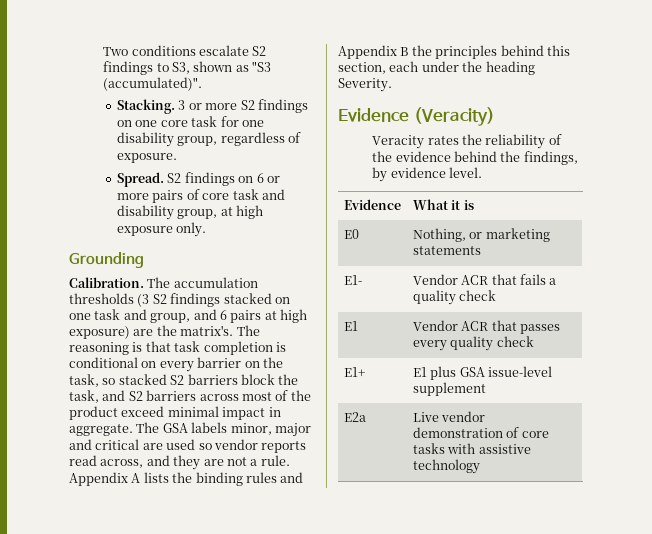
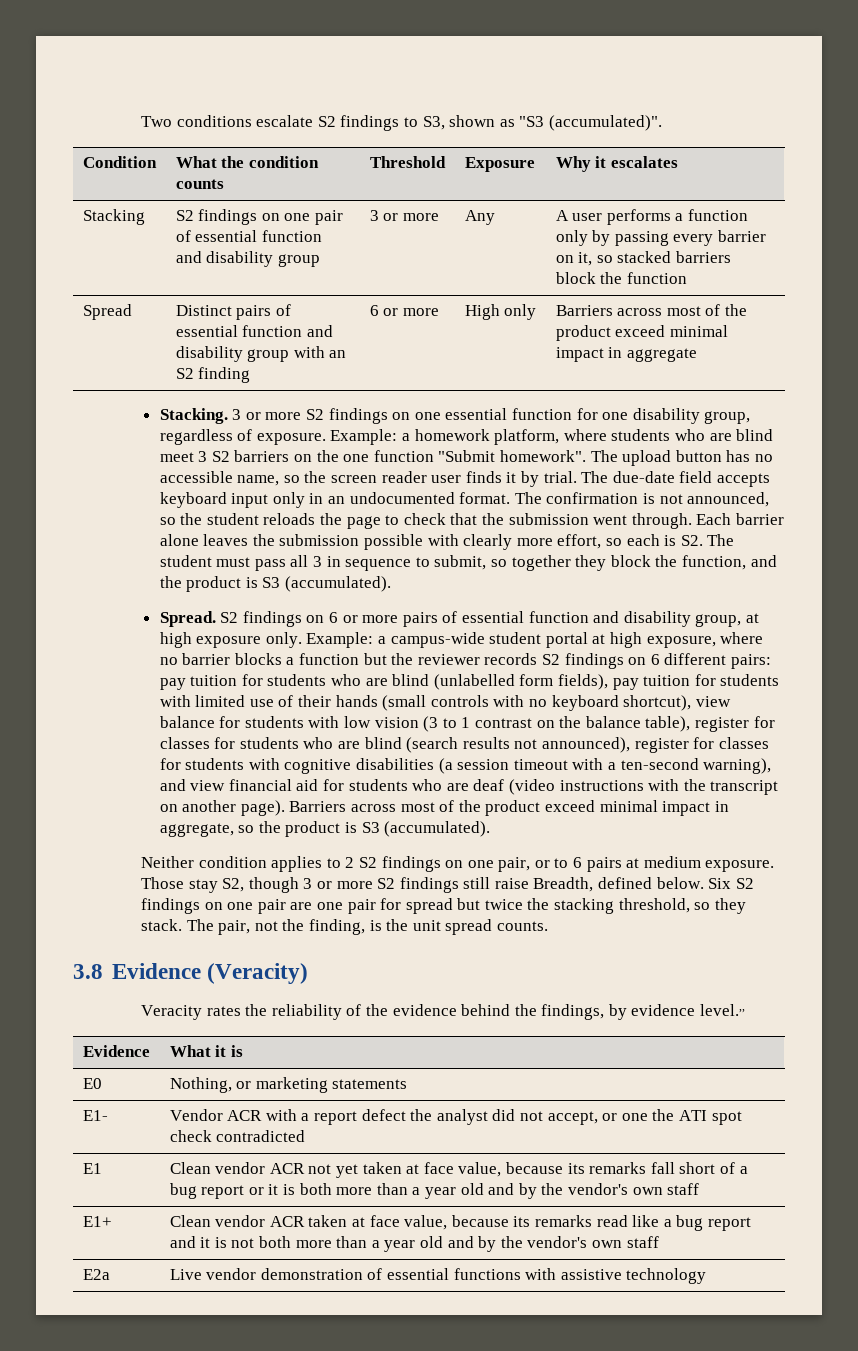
(203, 84) none -> [82,156,157,168] [175,156,319,168] [175,179,224,189] [369,156,446,168] [464,157,535,172] [555,156,678,172] [82,209,145,225] [175,209,344,225] [175,230,322,242] [175,251,320,267] [369,210,439,221] [464,210,495,225] [555,209,749,225] [555,230,767,246] [555,251,732,266] [555,272,687,284] [82,304,132,320] [175,304,291,320] [175,325,333,337] [175,346,347,362] [175,367,251,383] [369,305,439,316] [464,304,537,320] [555,304,748,316] [555,325,728,341] [555,347,697,362] // Condition | What the condition counts | Threshold | Exposure | Why it escalates // Stacking | S2 findings on one pair of essential function and disability group | 3 or more | Any | A user performs a function only by passing every barrier on it, so stacked barriers block the function // Spread | Distinct pairs of essential function and disability group with an S2 finding | 6 or more | High only | Barriers across most of the product exceed minimal impact in aggregate
[160,116,218,127] core task -> [445,408,572,420] essential function
(178, 158) none -> [330,429,774,445] [159,450,773,466] [159,471,770,487] [159,492,770,508] [159,513,784,529] [159,534,735,550] [159,555,777,571] [159,576,392,592] Example: a homework platform, where students who are blind meet 3 S2 barriers on the one function "Submit homework". The upload button has no accessible name, so the screen reader user finds it by trial. The due-date field accepts keyboard input only in an undocumented format. The confirmation is not announced, so the student reloads the page to check that the submission went through. Each barrier alone leaves the submission possible with clearly more effort, so each is S2. The student must pass all 3 in sequence to submit, so together they block the function, and the product is S3 (accumulated).
[202,189,259,200] core task -> [461,611,589,623] essential function
[69,252,144,268] [69,277,258,288] [69,293,290,307] [69,309,307,323] [69,325,260,339] [69,341,286,355] [69,357,283,372] [69,374,299,387] [69,390,311,403] [69,406,281,420] [69,422,311,437] [69,439,307,453] [69,455,290,470] [69,472,304,486] [338,45,570,59] [338,61,535,75] [338,78,392,92] // Grounding // Calibration. The accumulation thresholds (3 S2 findings stacked on one task and group, and 6 pairs at high exposure) are the matrix's. The reasoning is that task completion is conditional on every barrier on the task, so stacked S2 barriers block the task, and S2 barriers across most of the product exceed minimal impact in aggregate. The GSA labels minor, major and critical are used so vendor reports read across, and they are not a rule. Appendix A lists the binding rules and Appendix B the principles behind this section, each under the heading Severity. // -> [306,632,764,648] [159,653,771,669] [159,674,780,690] [159,695,731,711] [159,716,775,732] [159,737,769,753] [159,758,772,774] [159,779,779,795] [159,800,729,816] [159,821,491,837] [140,856,775,872] [140,877,754,893] [140,898,746,914] [140,919,548,935] [73,964,103,979] Example: a campus-wide student portal at high exposure, where no barrier blocks a function but the reviewer records S2 findings on 6 different pairs: pay tuition for students who are blind (unlabelled form fields), pay tuition for students with limited use of their hands (small controls with no keyboard shortcut), view balance for students with low vision (3 to 1 contrast on the balance table), register for classes for students who are blind (search results not announced), register for classes for students with cognitive disabilities (a session timeout with a ten-second warning), and view financial aid for students who are deaf (video instructions with the transcript on another page). Barriers across most of the product exceed minimal impact in aggregate, so the product is S3 (accumulated). // Neither condition applies to 2 S2 findings on one pair, or to 6 pairs at medium exposure. Those stay S2, though 3 or more S2 findings still raise Breadth, defined below. Six S2 findings on one pair are one pair for spread but twice the stacking threshold, so they stack. The pair, not the finding, is the unit spread counts. // 3.8
[449,167,483,178] level. -> [700,1004,746,1016] level.,,
[491,274,557,285] [412,290,497,305] that fails a quality check -> [265,1109,742,1125] [169,1130,306,1142] with a report defect the analyst did not accept, or one the ATI spot check contradicted
[412,320,561,334] [412,336,534,351] [343,367,365,377] [412,366,553,380] [412,382,486,396] Vendor ACR that passes every quality check // E1+ | E1 plus GSA issue-level supplement -> [169,1162,748,1178] [169,1183,700,1199] [82,1216,112,1227] [169,1215,751,1231] [169,1236,659,1252] Clean vendor ACR not yet taken at face value, because its remarks fall short of a bug report or it is both more than a year old and by the vendor's own staff // E1+ | Clean vendor ACR taken at face value, because its remarks read like a bug report and it is not both more than a year old and by the vendor's own staff
[521,431,549,438] [412,443,445,454] core tasks -> [387,1268,521,1280] essential functions

